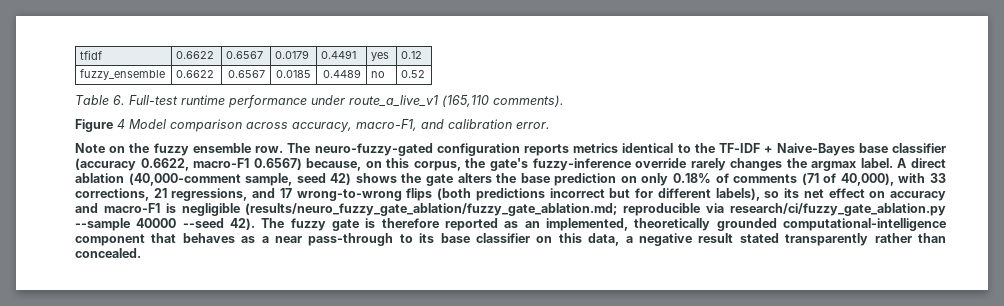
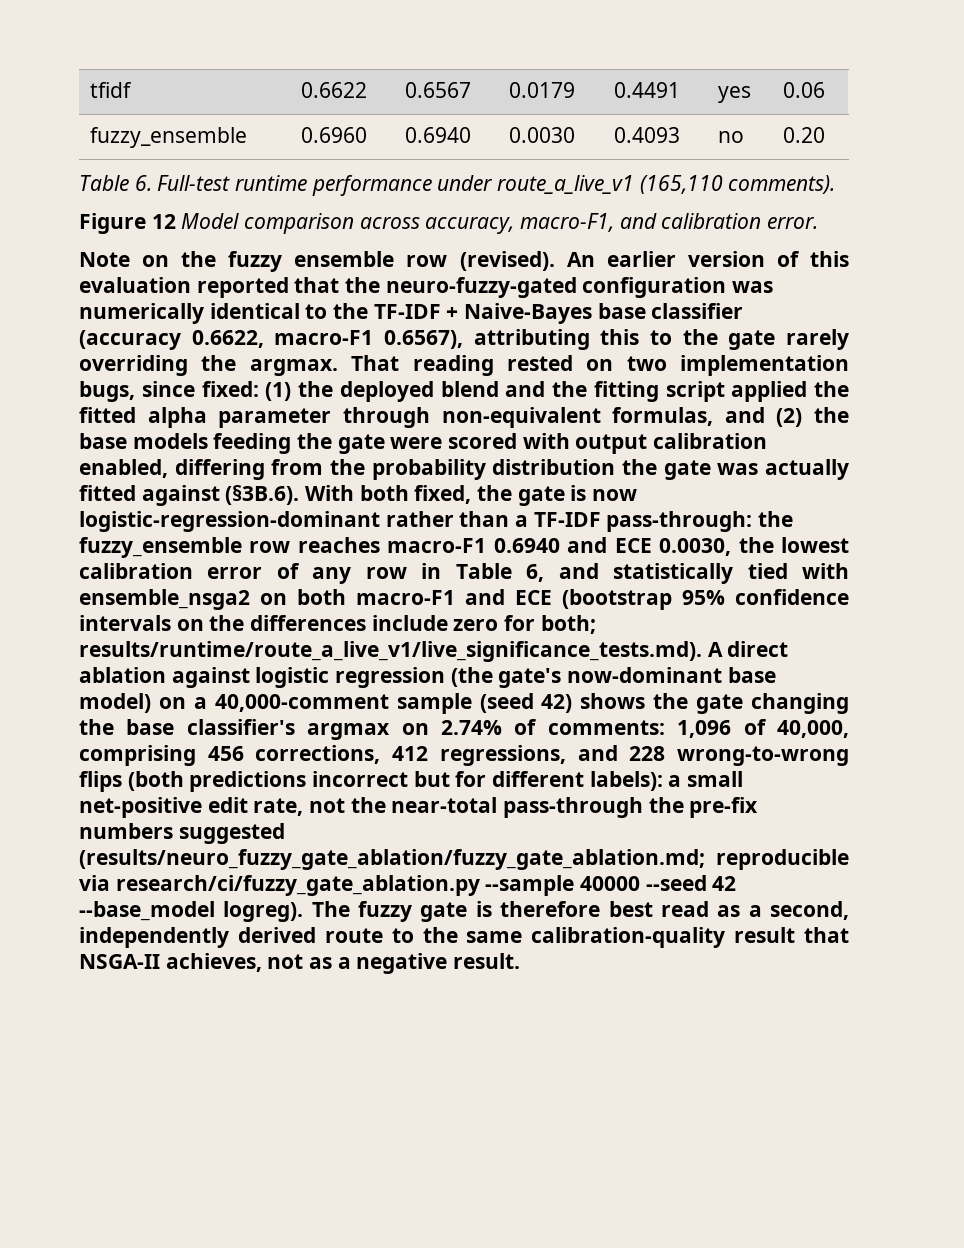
[401,51,423,59] 0.12 -> [782,82,825,98] 0.06
[176,70,215,78] [227,70,265,78] [276,70,311,78] [322,69,361,78] 0.6622 | 0.6567 | 0.0185 | 0.4489 -> [300,127,367,143] [404,127,471,143] [508,127,575,143] [613,127,680,143] 0.6960 | 0.6940 | 0.0030 | 0.4093
[401,70,426,78] 0.52 -> [782,127,825,143] 0.20
[117,119,125,129] 4 -> [151,214,176,229] 12
[255,143,619,156] row. The neuro-fuzzy-gated configuration reports metrics -> [406,251,849,271] [79,277,774,298] [79,303,204,324] row (revised). An earlier version of this evaluation reported that the neuro-fuzzy-gated configuration was numerically
[253,158,946,171] [75,173,326,186] 0.6567) because, on this corpus, the gate's fuzzy-inference override rarely changes the argmax label. A direct ablation (40,000-comment sample, seed -> [384,329,849,350] [79,355,849,376] [79,381,849,402] [79,407,849,428] [79,433,768,454] [79,459,849,480] [79,485,638,506] [79,511,794,532] [79,537,850,558] [79,563,849,584] [79,589,849,610] [79,615,596,634] [79,641,789,662] [79,667,776,688] [79,693,534,714] 0.6567), attributing this to the gate rarely overriding the argmax. That reading rested on two implementation bugs, since fixed: (1) the deployed blend and the fitting script applied the fitted alpha parameter through non-equivalent formulas, and (2) the base models feeding the gate were scored with output calibration enabled, differing from the probability distribution the gate was actually fitted against (§3B.6). With both fixed, the gate is now logistic-regression-dominant rather than a TF-IDF pass-through: the fuzzy_ensemble row reaches macro-F1 0.6940 and ECE 0.0030, the lowest calibration error of any row in Table 6, and statistically tied with ensemble_nsga2 on both macro-F1 and ECE (bootstrap 95% confidence intervals on the differences include zero for both; results/runtime/route_a_live_v1/live_significance_tests.md). A direct ablation against logistic regression (the gate's now-dominant base model) on a 40,000-comment sample (seed
[457,173,946,186] [75,188,167,201] alters the base prediction on only 0.18% of comments (71 of 40,000), with 33 corrections, 21 -> [750,693,849,714] [79,719,849,740] [79,745,429,766] changing the base classifier's argmax on 2.74% of comments: 1,096 of 40,000, comprising 456 corrections, 412
[279,188,292,198] 17 -> [629,746,666,761] 228
[715,188,946,201] [75,203,240,216] labels), so its net effect on accuracy and macro-F1 is negligible -> [589,771,744,791] [79,797,759,818] [79,823,285,844] labels): a small net-positive edit rate, not the near-total pass-through the pre-fix numbers suggested
[230,218,256,230] 42). -> [712,876,737,891] [79,901,304,922] 42 --base_model logreg).
[445,218,947,231] [75,233,946,246] [75,248,141,258] reported as an implemented, theoretically grounded computational-intelligence component that behaves as a near pass-through to its base classifier on this data, a negative result stated transparently rather than concealed. -> [608,901,850,920] [79,927,849,948] [79,953,521,974] best read as a second, independently derived route to the same calibration-quality result that NSGA-II achieves, not as a negative result.

